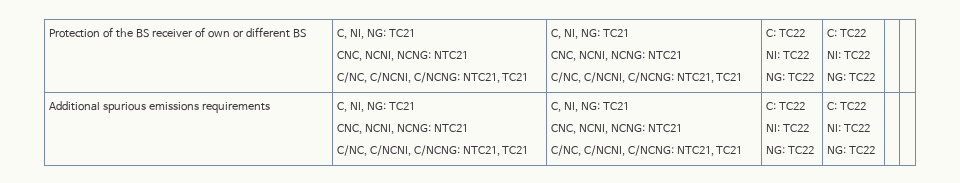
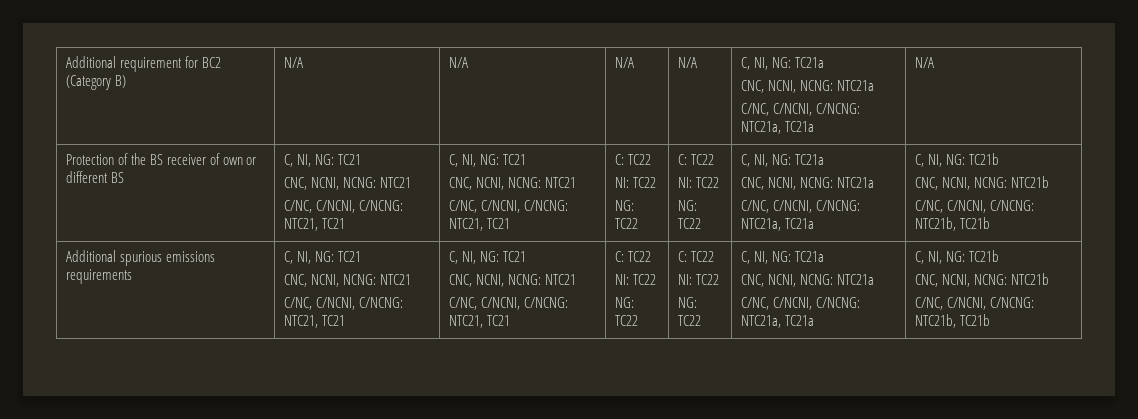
(48, 33) none -> [66,56,221,72] [66,75,126,90] [284,57,304,68] [449,57,469,68] [615,57,635,68] [678,57,698,68] [741,57,824,70] [741,80,874,93] [741,103,860,116] [741,121,814,134] [915,57,935,68] Additional requirement for BC2 (Category B) | N/A | N/A | N/A | N/A | C, NI, NG: TC21a // CNC, NCNI, NCNG: NTC21a // C/NC, C/NCNI, C/NCNG: NTC21a, TC21a | N/A //
(875, 77) | -> [741,154,824,167] [741,177,874,190] [741,200,860,213] [741,218,814,231] [915,153,999,167] [915,176,1049,190] [915,200,1034,213] [915,217,990,231] C, NI, NG: TC21a // CNC, NCNI, NCNG: NTC21a // C/NC, C/NCNI, C/NCNG: NTC21a, TC21a | C, NI, NG: TC21b // CNC, NCNI, NCNG: NTC21b // C/NC, C/NCNI, C/NCNG: NTC21b, TC21b
(875, 150) | -> [741,251,824,264] [741,274,874,287] [741,297,860,310] [741,315,814,328] [915,250,999,264] [915,273,1049,287] [915,297,1034,310] [915,314,990,328] C, NI, NG: TC21a // CNC, NCNI, NCNG: NTC21a // C/NC, C/NCNI, C/NCNG: NTC21a, TC21a | C, NI, NG: TC21b // CNC, NCNI, NCNG: NTC21b // C/NC, C/NCNI, C/NCNG: NTC21b, TC21b

